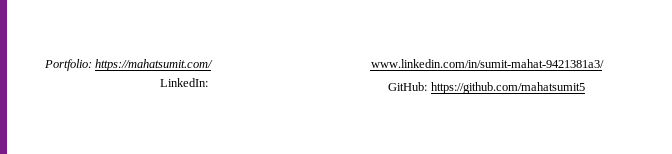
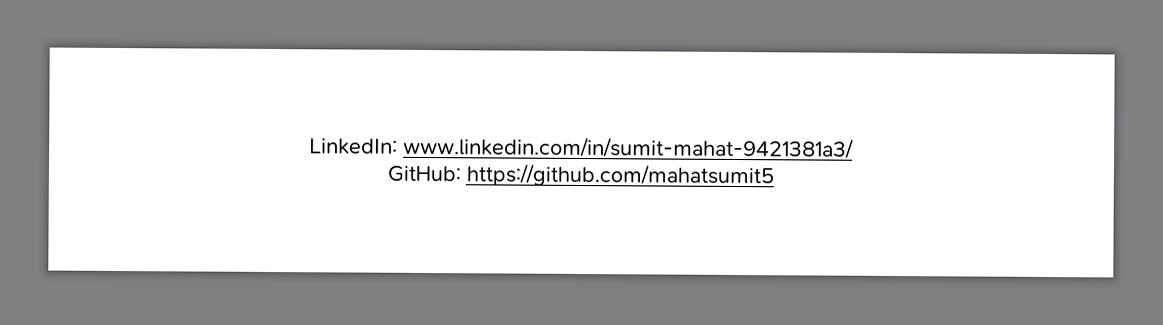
[44,59,214,71] Portfolio: https://mahatsumit.com/ // -> (309, 146) none

